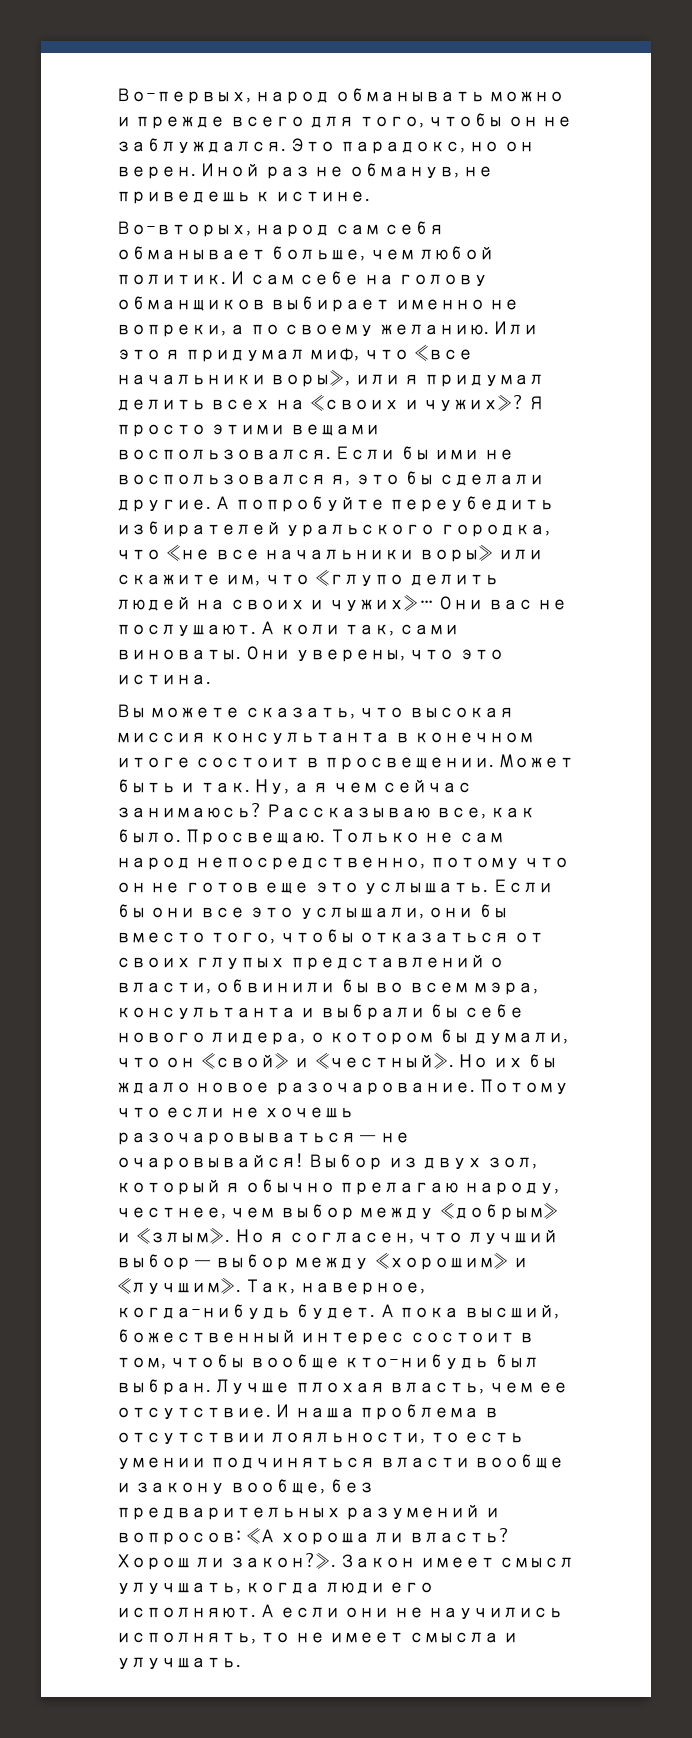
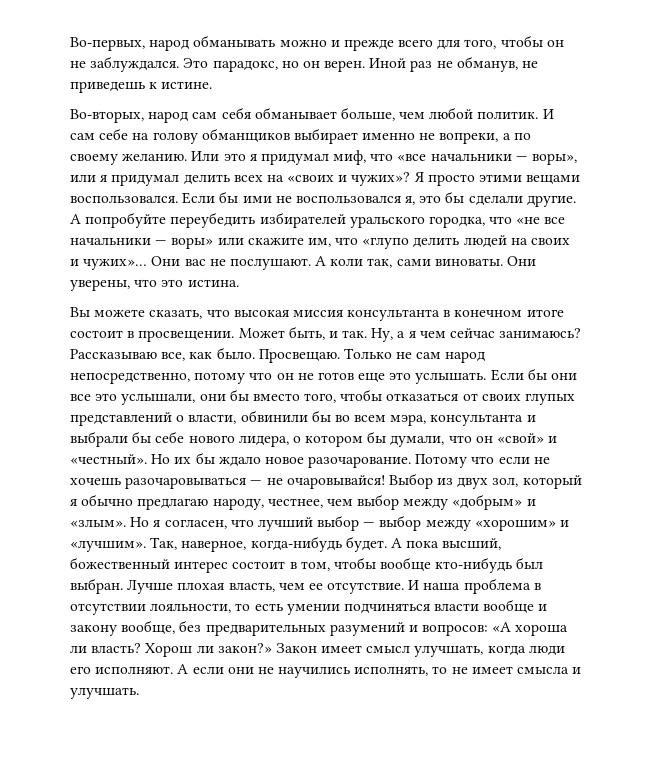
(266, 379) none -> [515,156,528,161] —
(415, 554) none -> [155,240,168,245] —
[116,779,176,793] быть -> [288,326,325,340] быть,
[339,1182,460,1195] прелагаю -> [137,498,209,510] предлагаю
[229,1552,336,1569] закон?». -> [217,643,272,653] закон?»

